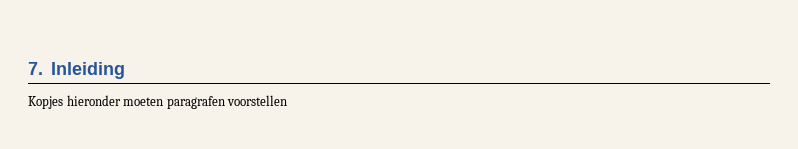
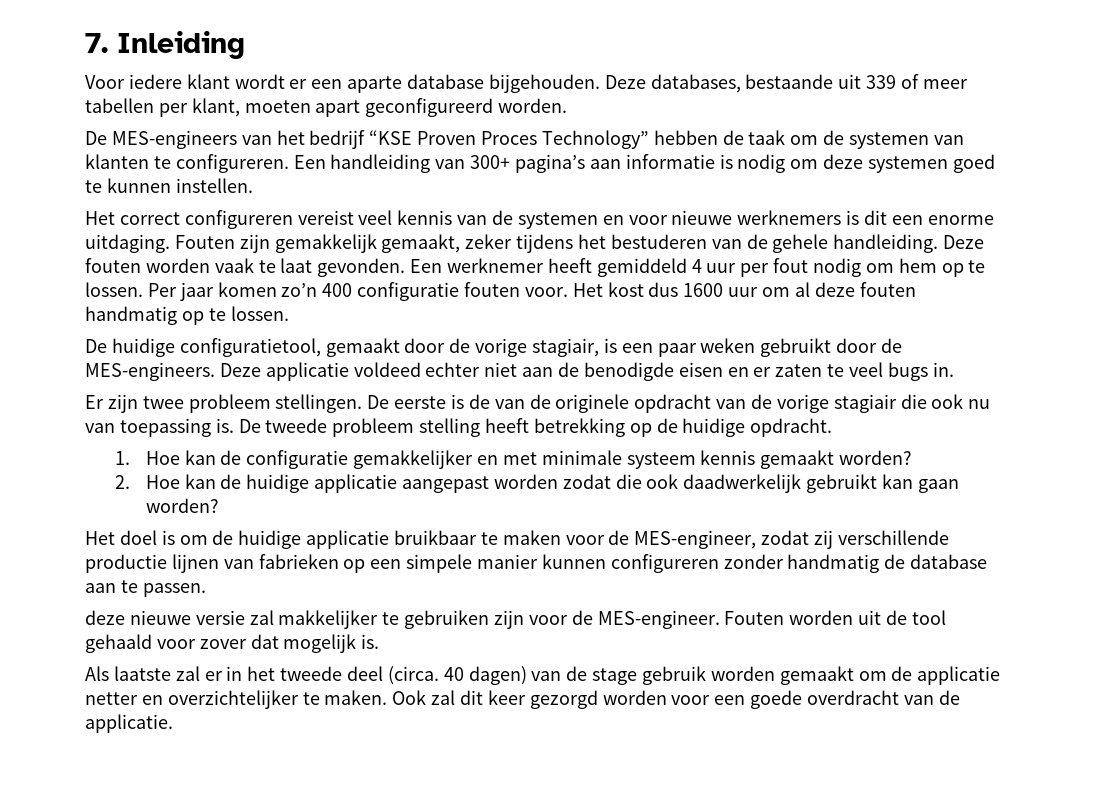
[28,95,288,109] Kopjes hieronder moeten paragrafen voorstellen -> [85,74,968,93] [85,98,568,117] [85,130,964,149] [85,154,995,173] [85,178,253,193] [85,210,994,229] [85,234,985,253] [85,258,986,277] [85,282,916,301] [85,306,289,325] [85,338,903,357] [85,362,954,381] [85,394,991,413] [85,418,833,437] [115,450,913,469] [115,474,959,493] [145,498,219,513] [85,530,949,549] [85,554,988,573] [85,580,206,597] [85,610,946,629] [85,634,380,653] [85,666,1001,685] [85,690,960,709] [85,714,173,733] Voor iedere klant wordt er een aparte database bijgehouden. Deze databases, bestaande uit 339 of meer tabellen per klant, moeten apart geconfigureerd worden. // De MES-engineers van het bedrijf “KSE Proven Proces Technology” hebben de taak om de systemen van klanten te configureren. Een handleiding van 300+ pagina’s aan informatie is nodig om deze systemen goed te kunnen instellen. // Het correct configureren vereist veel kennis van de systemen en voor nieuwe werknemers is dit een enorme uitdaging. Fouten zijn gemakkelijk gemaakt, zeker tijdens het bestuderen van de gehele handleiding. Deze fouten worden vaak te laat gevonden. Een werknemer heeft gemiddeld 4 uur per fout nodig om hem op te lossen. Per jaar komen zo’n 400 configuratie fouten voor. Het kost dus 1600 uur om al deze fouten handmatig op te lossen. // De huidige configuratietool, gemaakt door de vorige stagiair, is een paar weken gebruikt door de MES-engineers. Deze applicatie voldeed echter niet aan de benodigde eisen en er zaten te veel bugs in. // Er zijn twee probleem stellingen. De eerste is de van de originele opdracht van de vorige stagiair die ook nu van toepassing is. De tweede probleem stelling heeft betrekking op de huidige opdracht. // 1. Hoe kan de configuratie gemakkelijker en met minimale systeem kennis gemaakt worden? // 2. Hoe kan de huidige applicatie aangepast worden zodat die ook daadwerkelijk gebruikt kan gaan worden? // Het doel is om de huidige applicatie bruikbaar te maken voor de MES-engineer, zodat zij verschillende productie lijnen van fabrieken op een simpele manier kunnen configureren zonder handmatig de database aan te passen. // deze nieuwe versie zal makkelijker te gebruiken zijn voor de MES-engineer. Fouten worden uit de tool gehaald voor zover dat mogelijk is. // Als laatste zal er in het tweede deel (circa. 40 dagen) van de stage gebruik worden gemaakt om de applicatie netter en overzichtelijker te maken. Ook zal dit keer gezorgd worden voor een goede overdracht van de applicatie.

